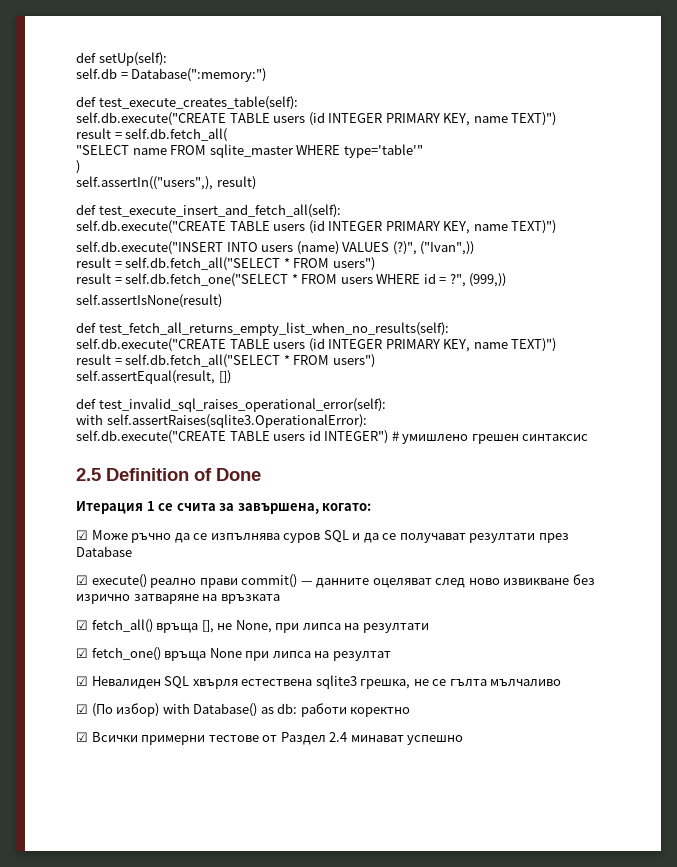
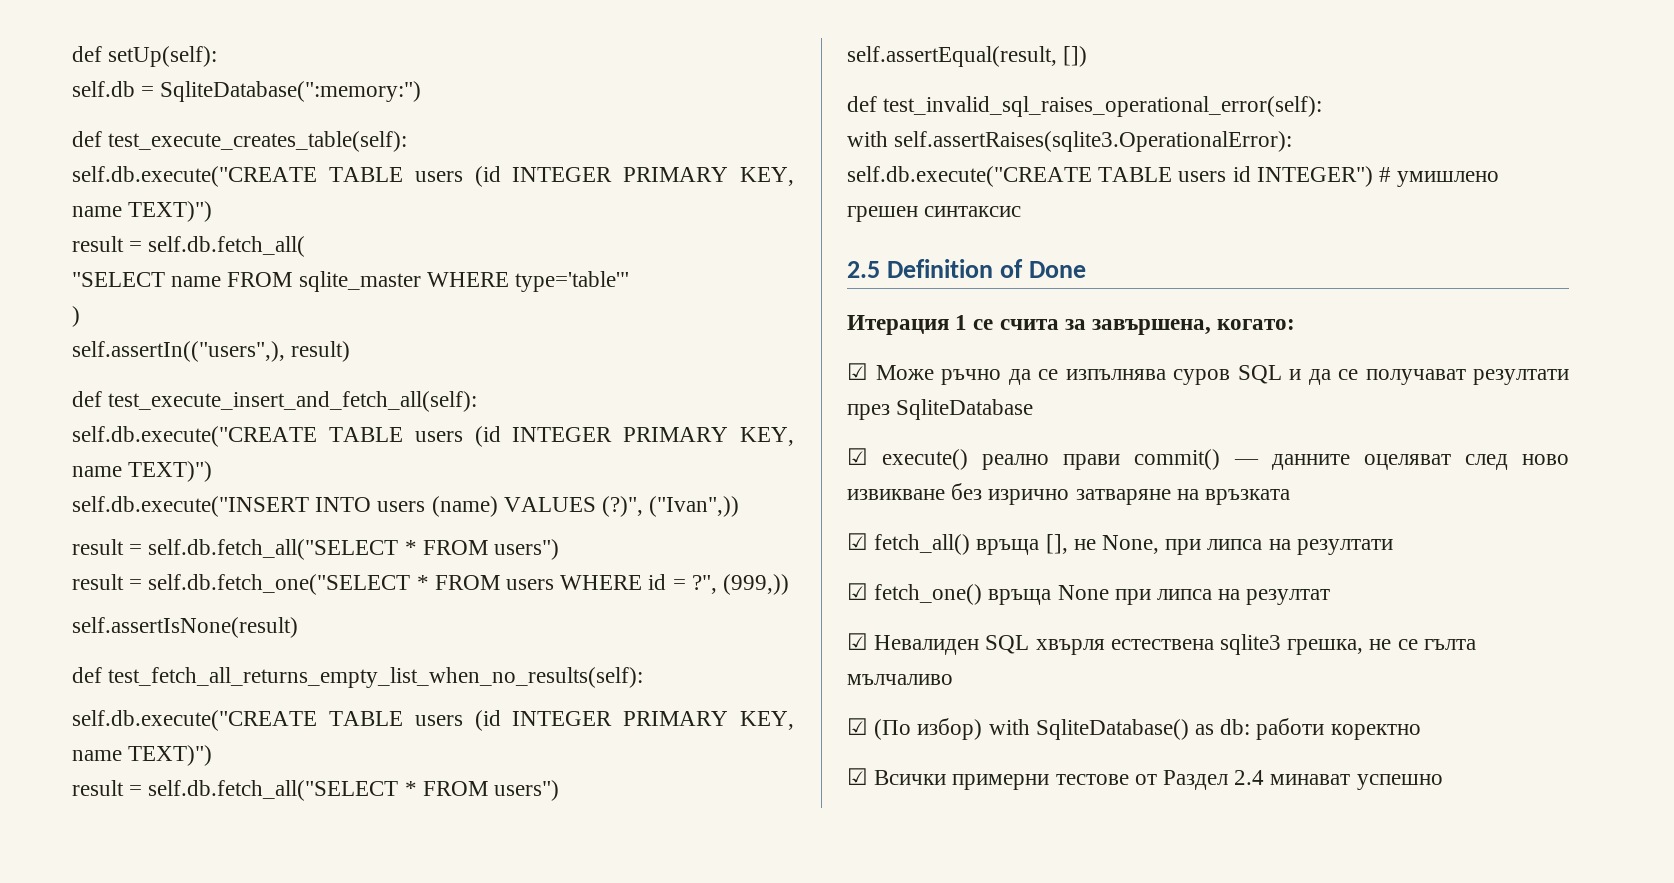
[131,68,267,82] Database(":memory:") -> [160,81,422,102] SqliteDatabase(":memory:")
[76,546,132,557] Database -> [896,399,1034,420] SqliteDatabase
[193,703,258,717] Database() -> [1035,719,1189,740] SqliteDatabase()

